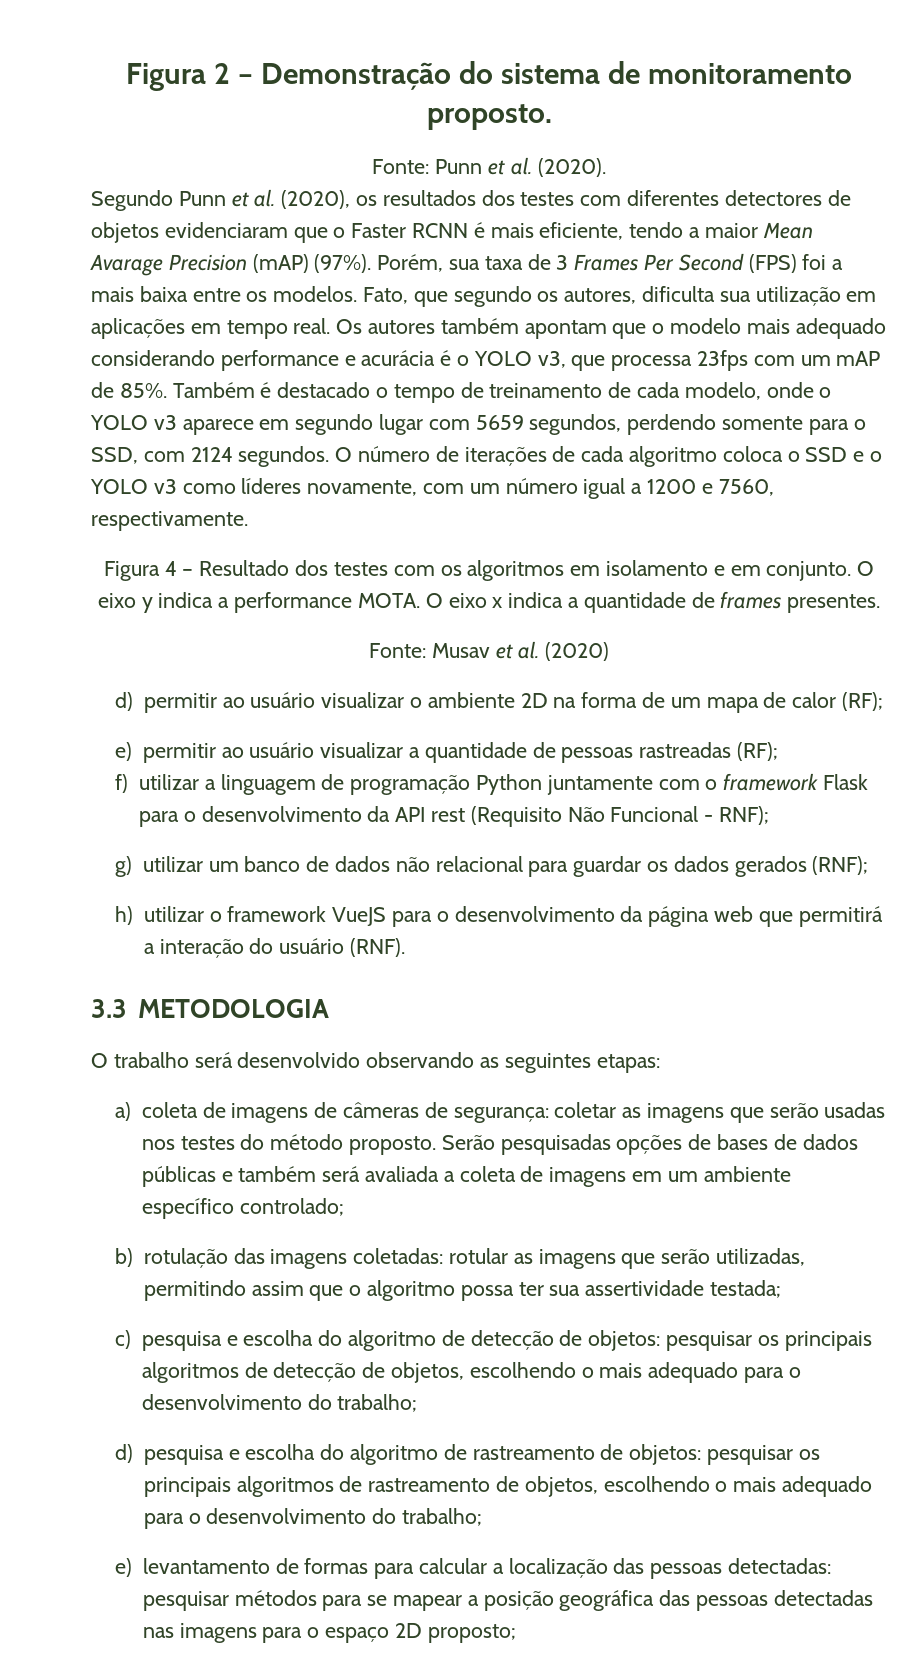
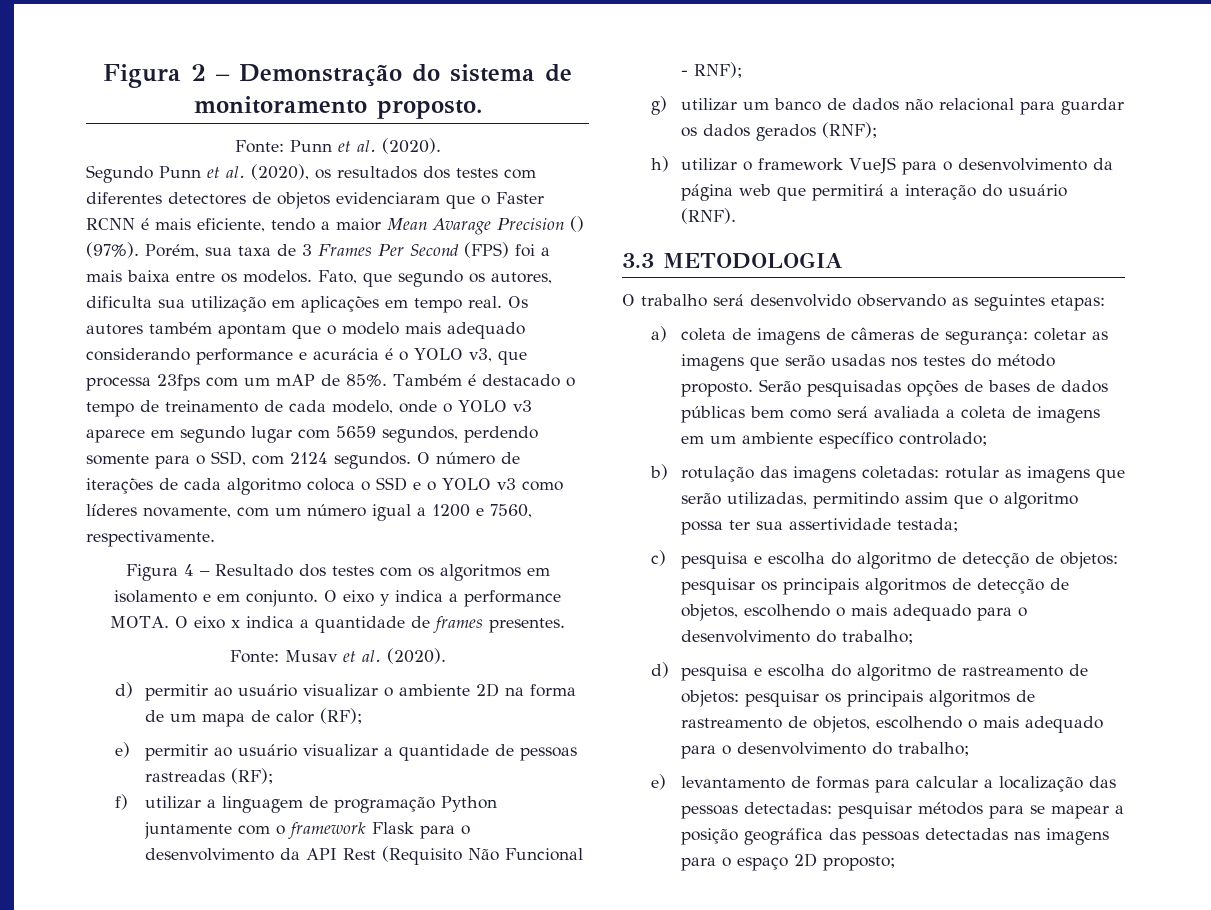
[252,254,309,273] (mAP) -> [569,216,584,232] ()
[545,642,610,661] (2020) -> [386,648,446,664] (2020).
[430,808,465,822] rest -> [342,848,376,860] Rest
[221,1166,317,1182] e também -> [749,406,831,419] bem como

